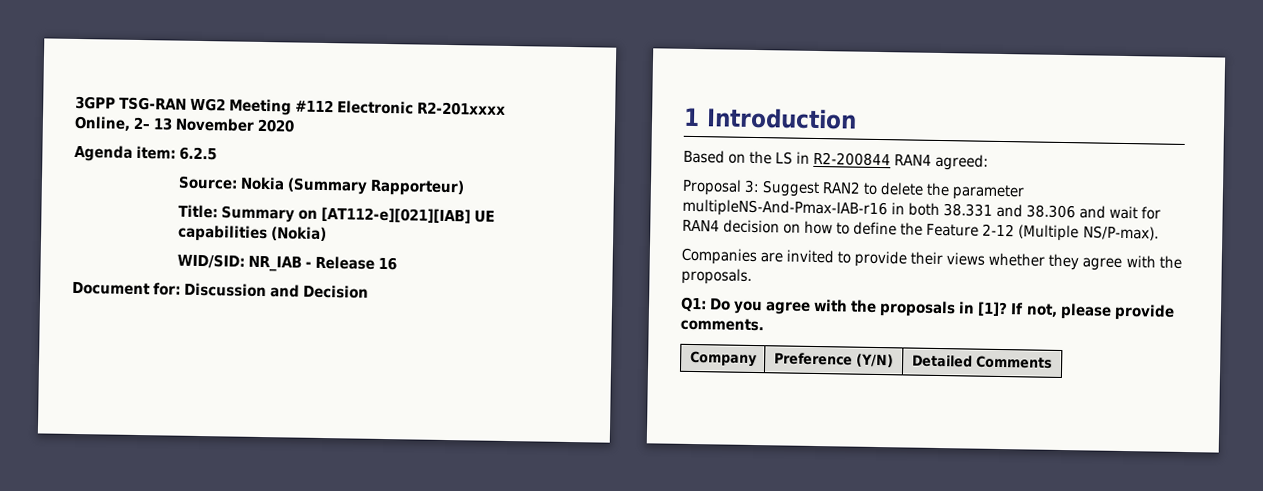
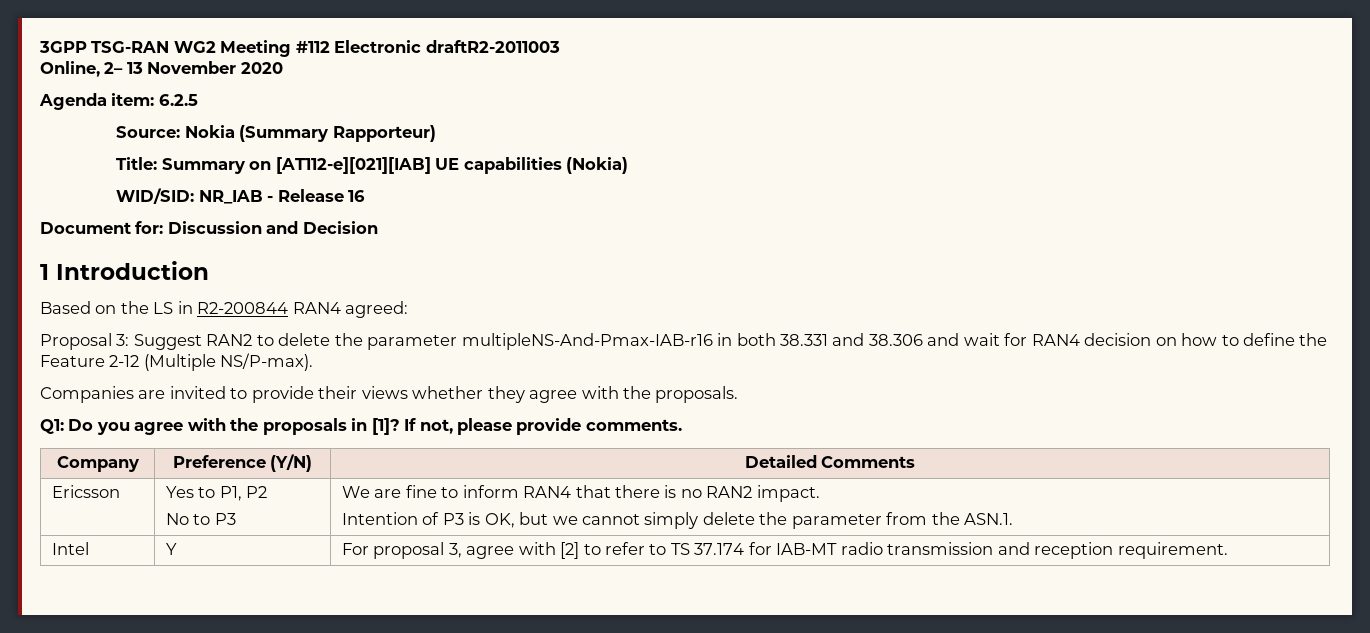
[417,101,507,116] R2-201xxxx -> [425,40,560,53] draftR2-2011003
(1053, 362) none -> [51,485,120,498] [165,486,268,501] [165,513,236,525] [341,485,820,502] [341,512,1014,529] [51,542,89,555] [165,543,177,555] [341,542,1228,559] // Ericsson | Yes to P1, P2 // No to P3 | We are fine to inform RAN4 that there is no RAN2 impact. // Intention of P3 is OK, but we cannot simply delete the parameter from the ASN.1. // Intel | Y | For proposal 3, agree with [2] to refer to TS 37.174 for IAB-MT radio transmission and reception requirement.

